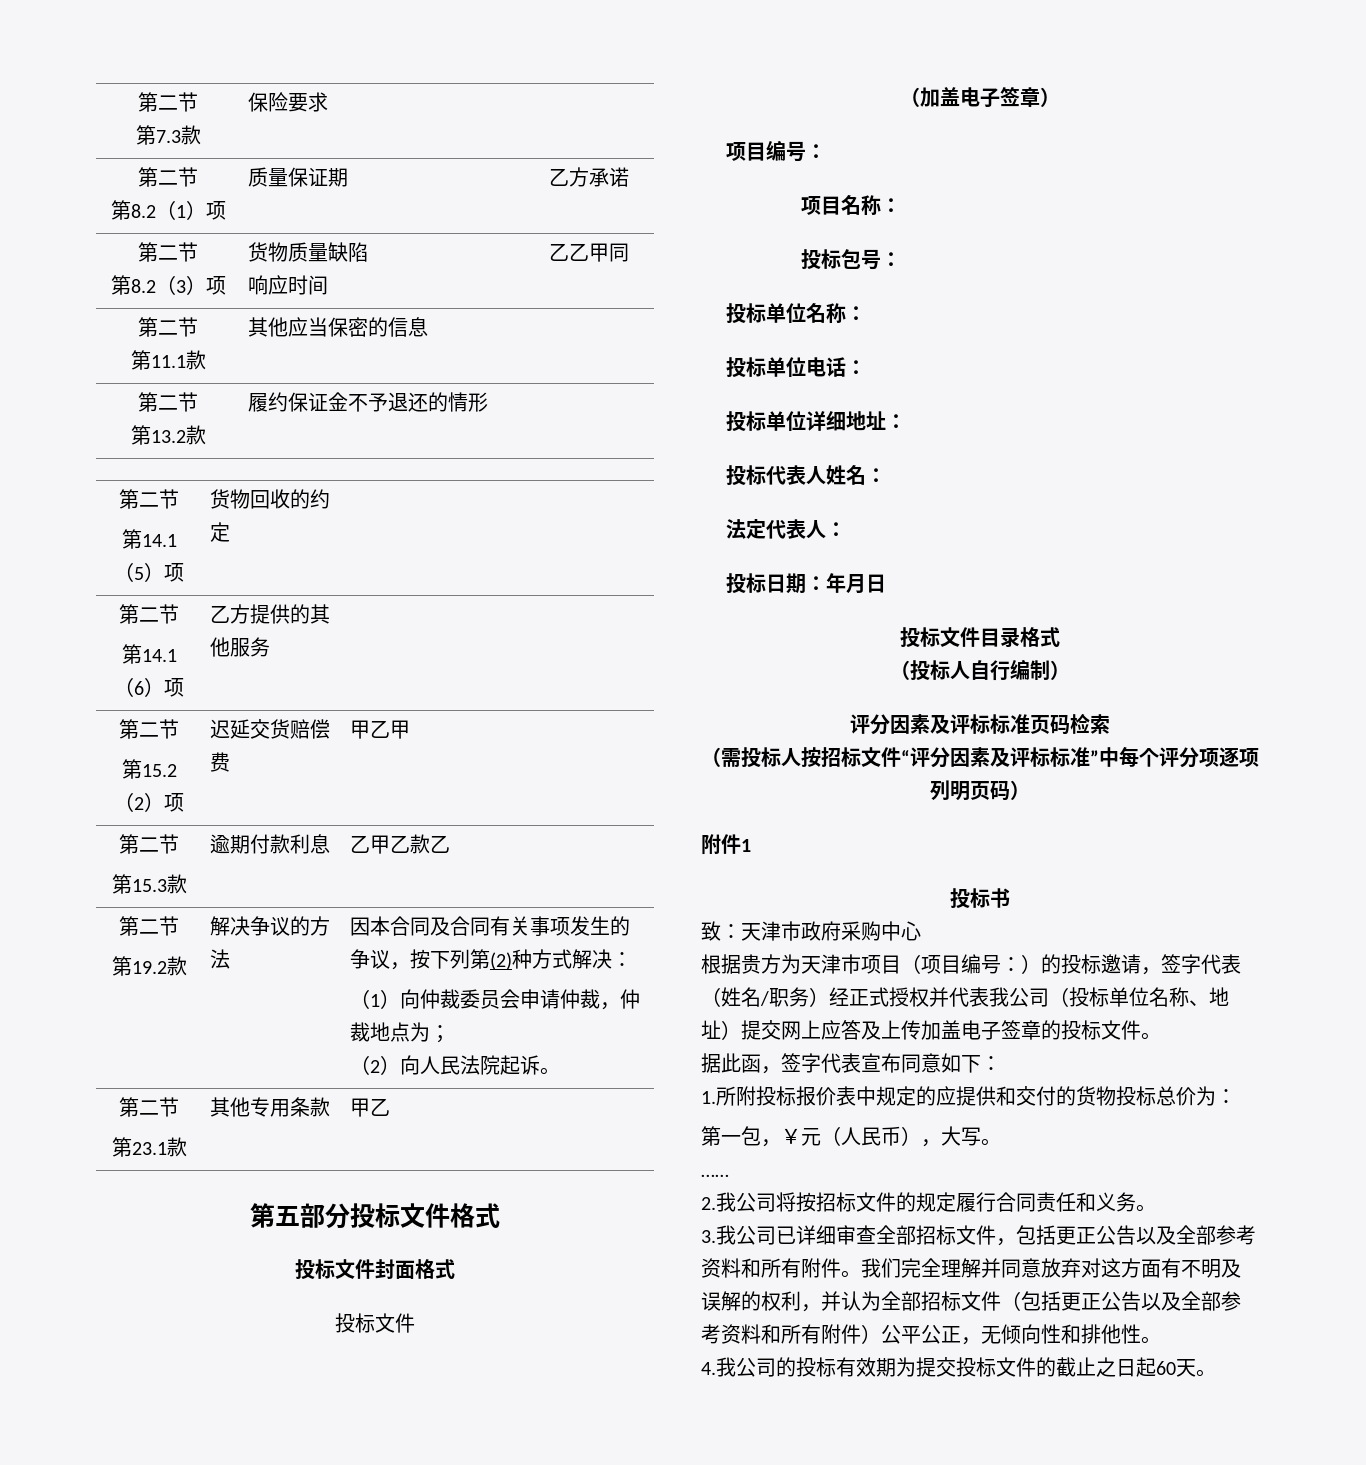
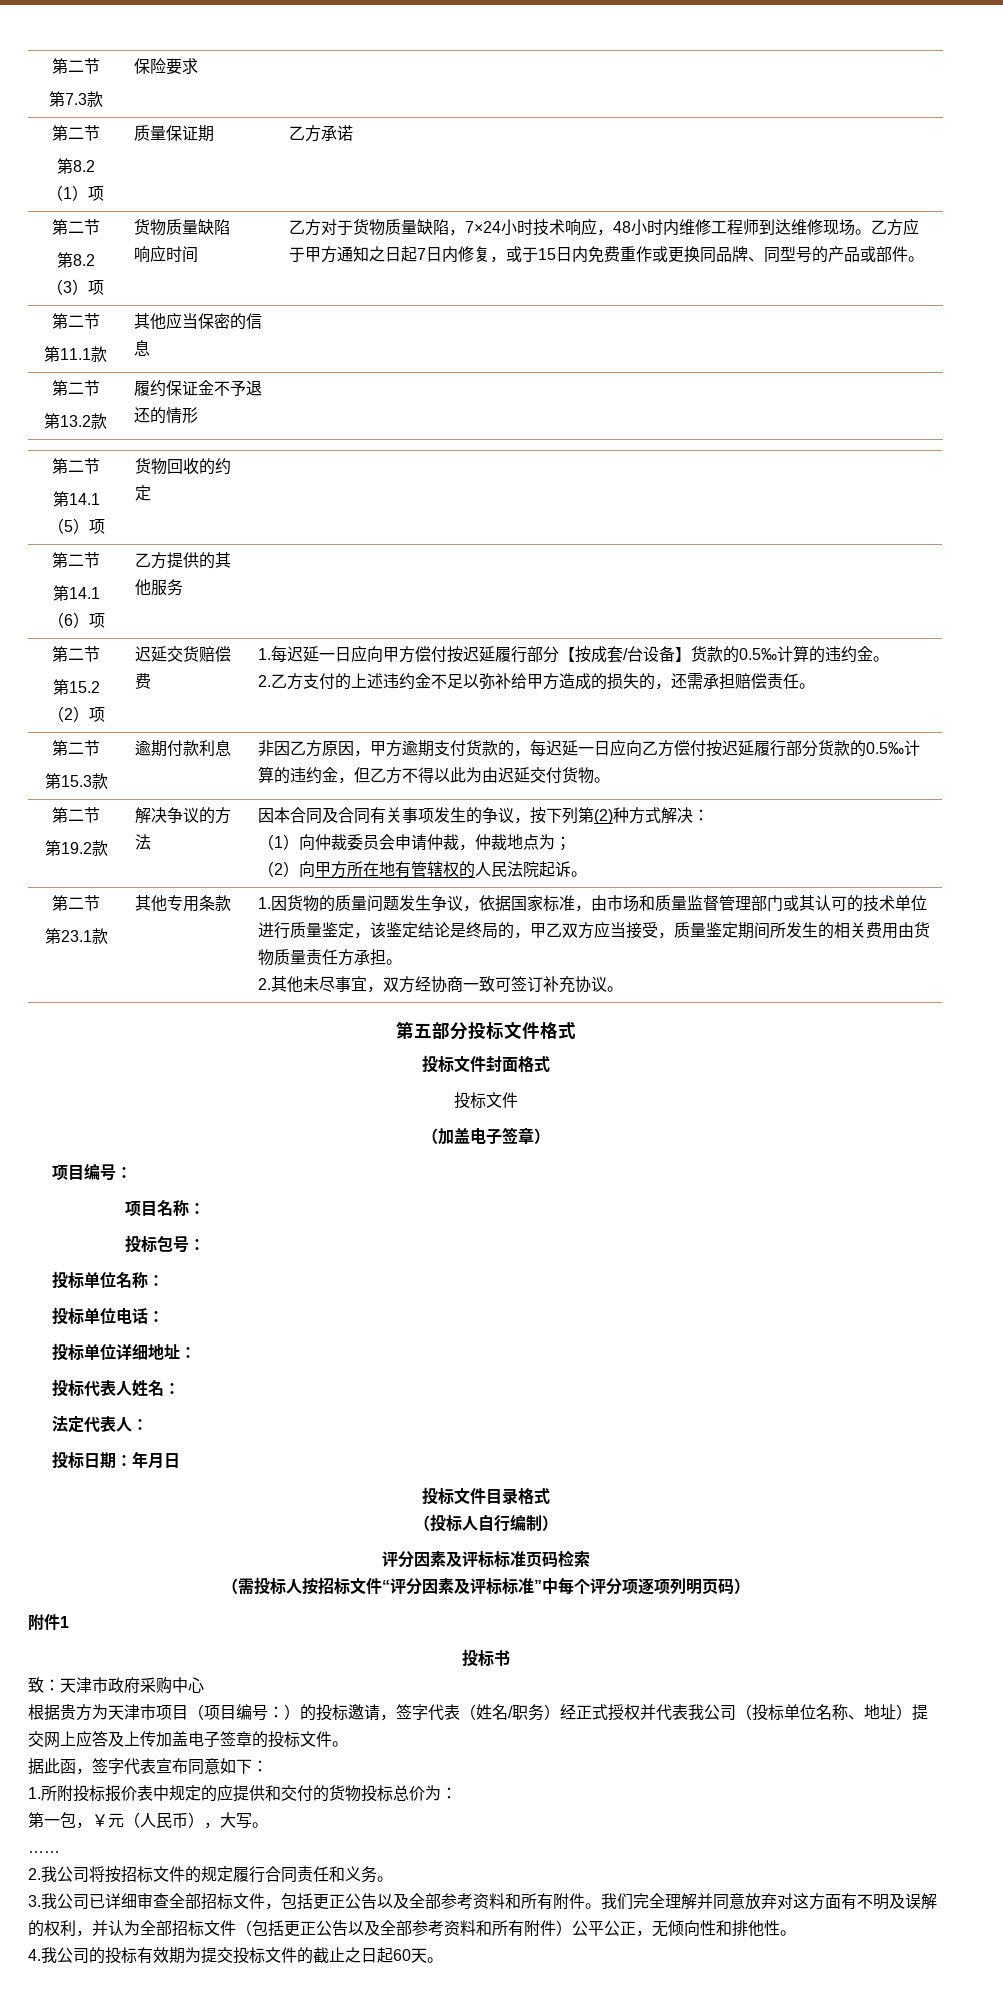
[569,243,630,262] 乙甲同 -> [304,218,919,236] [288,246,924,263] 方对于货物质量缺陷，7×24小时技术响应，48小时内维修工程师到达维修现场。乙方应于甲方通知之日起7日内修复，或于15日内免费重作或更换同品牌、同型号的产品或部件。
[350,720,411,739] 甲乙甲 -> [257,645,889,663] [257,673,815,690] 1.每迟延一日应向甲方偿付按迟延履行部分【按成套/台设备】货款的0.5‰计算的违约金。 // 2.乙方支付的上述违约金不足以弥补给甲方造成的损失的，还需承担赔偿责任。
[350,834,451,854] 乙甲乙款乙 -> [257,739,920,757] [257,766,610,784] 非因乙方原因，甲方逾期支付货款的，每迟延一日应向乙方偿付按迟延履行部分货款的0.5‰计算的违约金，但乙方不得以此为由迟延交付货物。
(421, 1065) none -> [314,861,475,878] 甲方所在地有管辖权的
[350,1098,391,1117] 甲乙 -> [257,895,927,912] [257,921,930,939] [257,949,402,966] [257,976,623,993] 1.因货物的质量问题发生争议，依据国家标准，由市场和质量监督管理部门或其认可的技术单位进行质量鉴定，该鉴定结论是终局的，甲乙双方应当接受，质量鉴定期间所发生的相关费用由货物质量责任方承担。 // 2.其他未尽事宜，双方经协商一致可签订补充协议。

